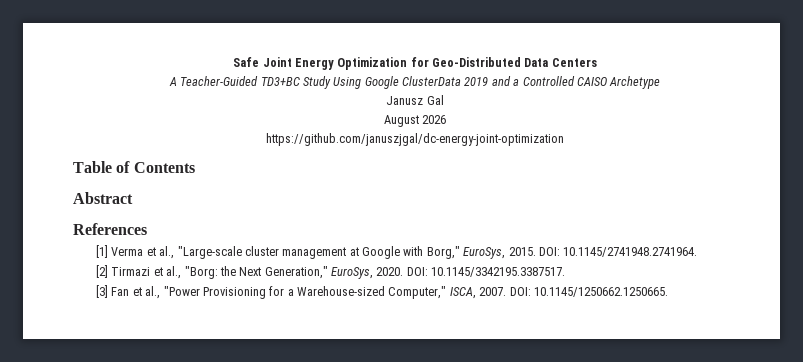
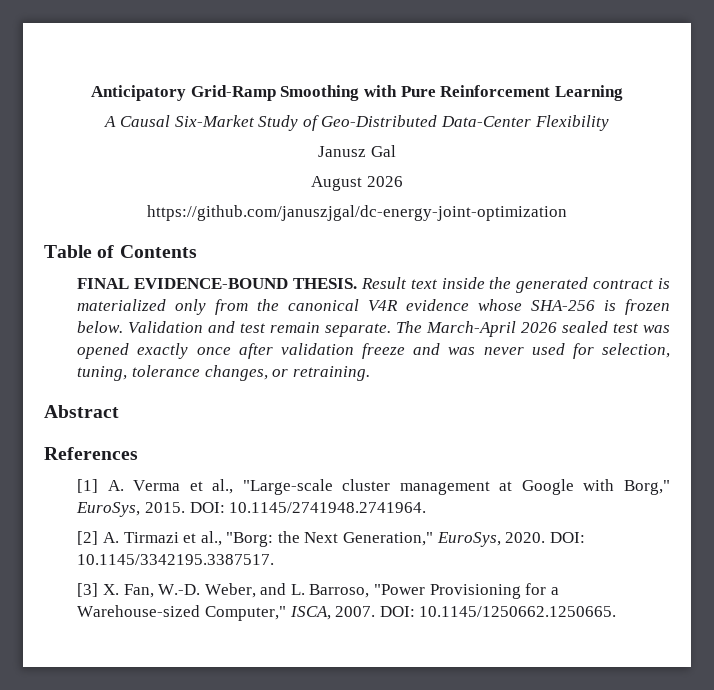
[233,57,597,70] [168,76,661,89] Safe Joint Energy Optimization for Geo-Distributed Data Centers // A Teacher-Guided TD3+BC Study Using Google ClusterData 2019 and a Controlled CAISO Archetype -> [91,85,623,101] [104,115,609,131] Anticipatory Grid-Ramp Smoothing with Pure Reinforcement Learning // A Causal Six-Market Study of Geo-Distributed Data-Center Flexibility
(195, 167) none -> [77,277,670,293] [77,299,670,315] [77,321,670,337] [77,343,670,359] [77,365,370,381] // FINAL EVIDENCE-BOUND THESIS. Result text inside the generated contract is materialized only from the canonical V4R evidence whose SHA-256 is frozen below. Validation and test remain separate. The March-April 2026 sealed test was opened exactly once after validation freeze and was never used for selection, tuning, tolerance changes, or retraining.
(109, 251) none -> [107,480,124,491] A.
(109, 271) none -> [102,532,119,543] A.
[111,286,161,299] Fan et al., -> [102,583,370,598] X. Fan, W.-D. Weber, and L. Barroso,

